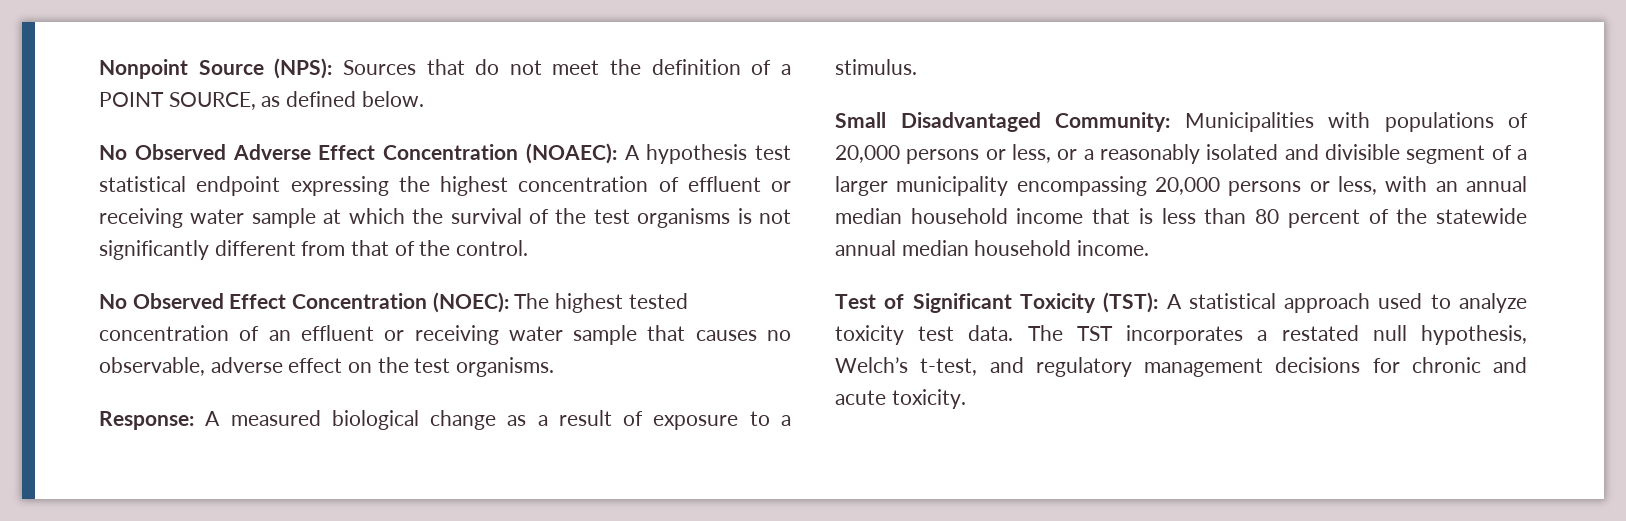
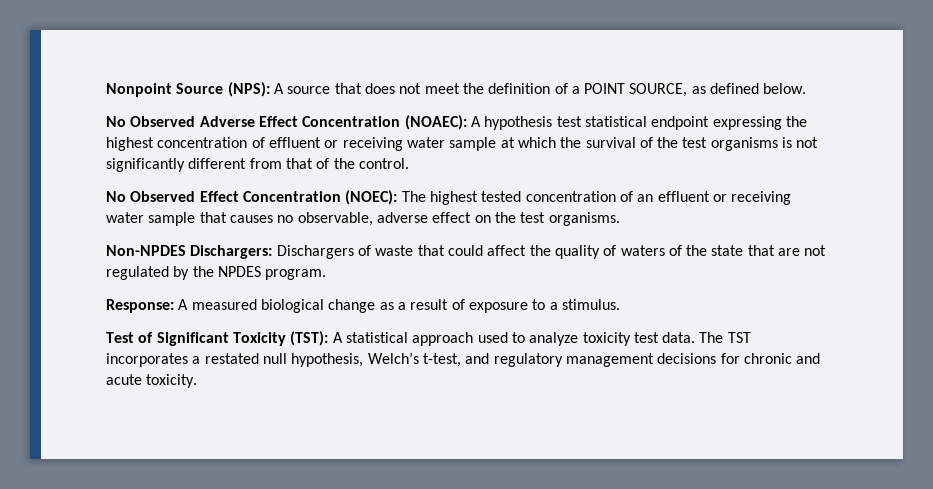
[342,59,500,75] Sources that do -> [273,83,395,94] A source that does
(555, 367) none -> [106,245,827,259] [106,266,327,280] // Non-NPDES Dischargers: Dischargers of waste that could affect the quality of waters of the state that are not regulated by the NPDES program.
[835,112,1528,132] [835,144,1527,164] [835,176,1527,196] [835,208,1528,228] [835,240,1150,256] // Small Disadvantaged Community: Municipalities with populations of 20,000 persons or less, or a reasonably isolated and divisible segment of a larger municipality encompassing 20,000 persons or less, with an annual median household income that is less than 80 percent of the statewide annual median household income. -> (620, 304) none

